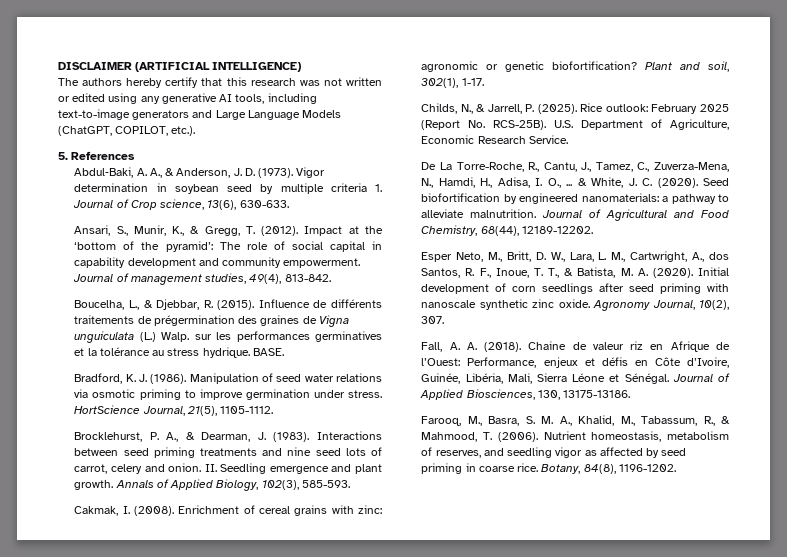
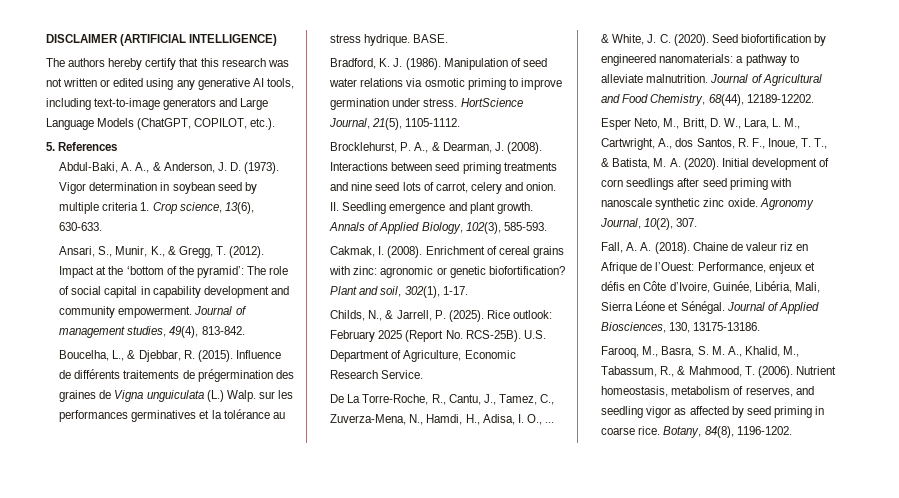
[73,199,129,208] Journal of -> (150, 206) none
[273,432,310,442] (1983). -> [506,142,542,154] (2008).

